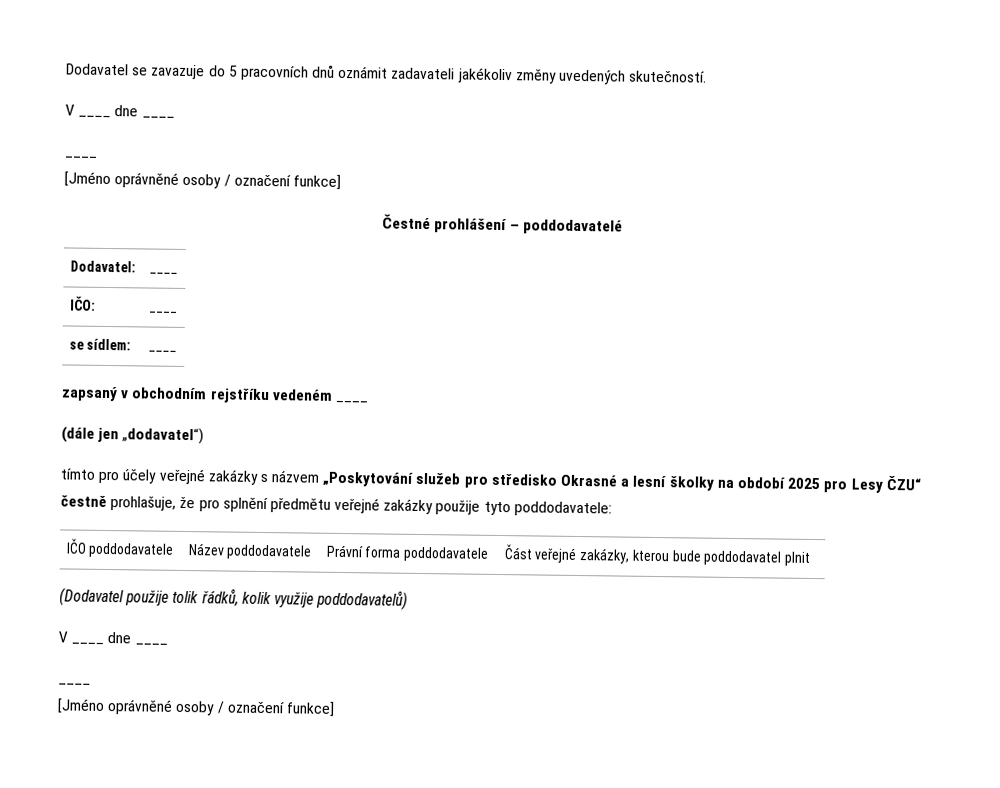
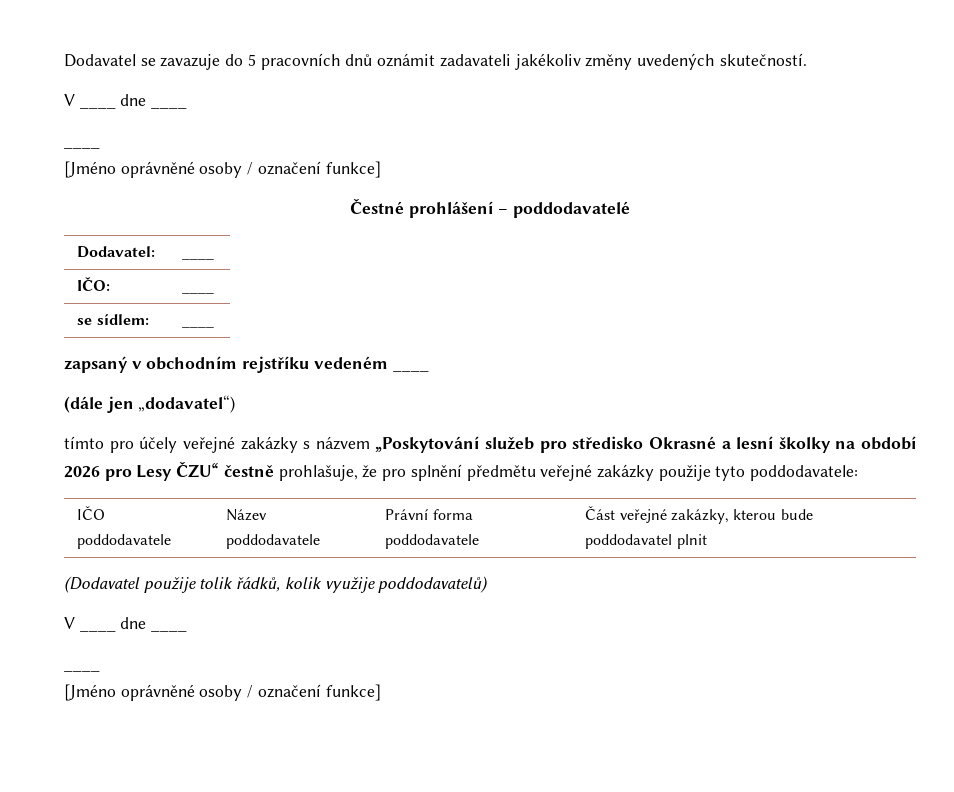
[787,477,821,490] 2025 -> [64,466,100,478] 2026

